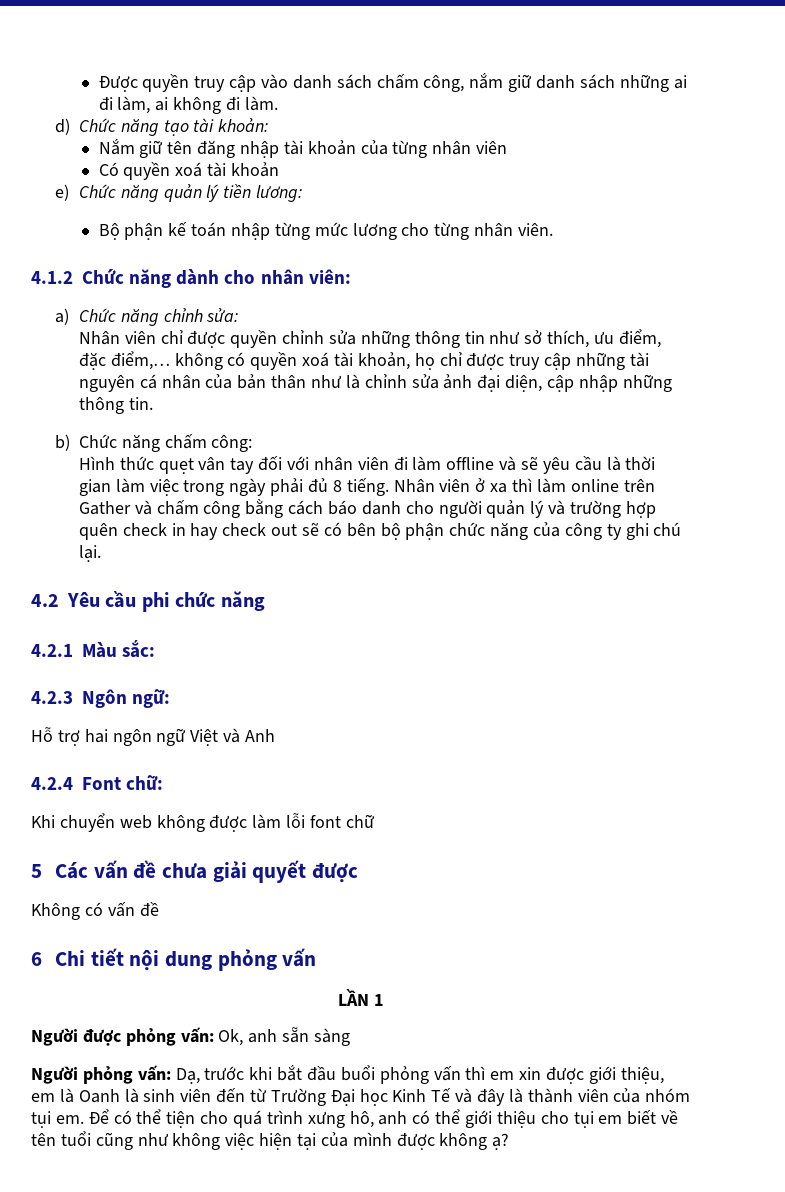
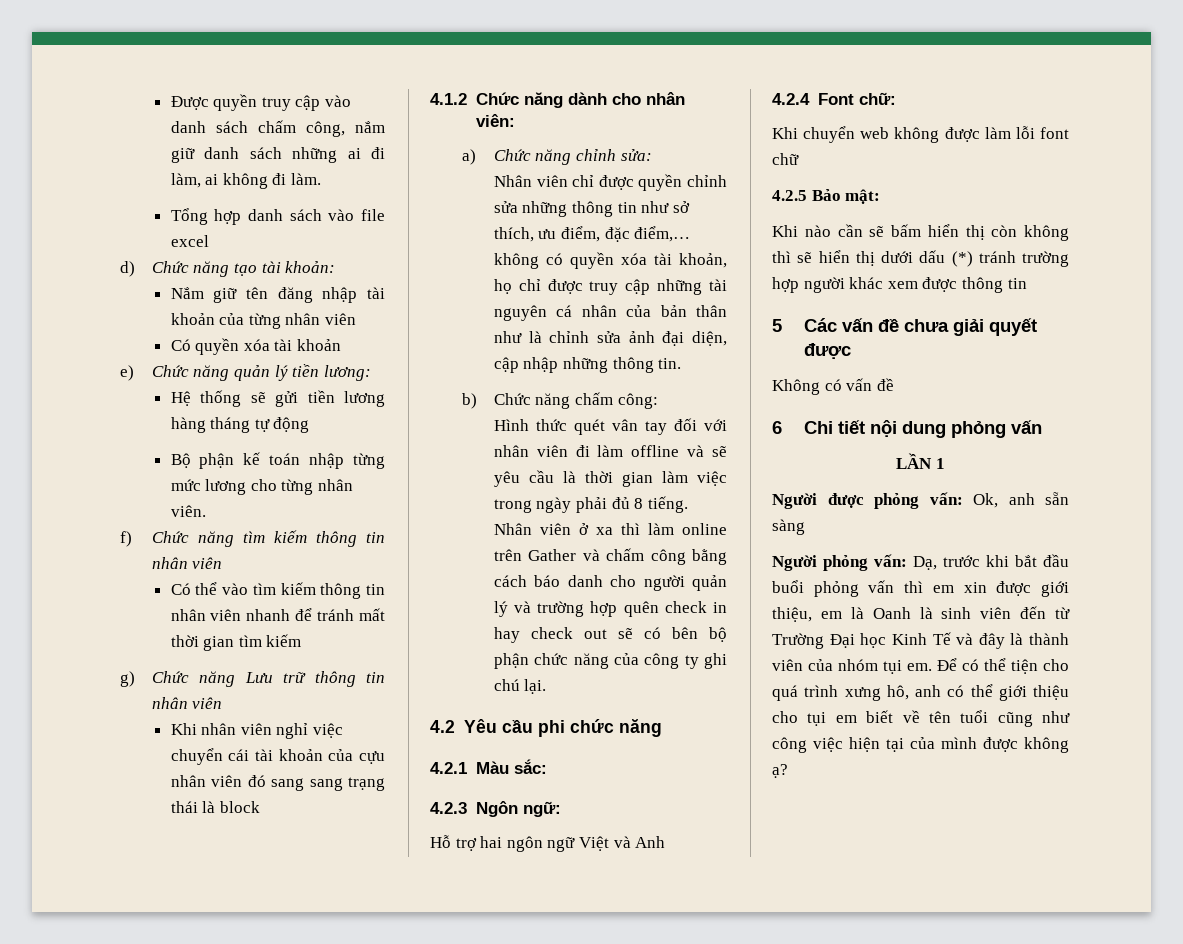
(278, 103) none -> [170,208,385,225] [170,235,209,247] // Tổng hợp danh sách vào file excel
[175,162,203,177] xoá -> [243,339,270,351] xóa
(303, 193) none -> [170,390,385,407] [170,417,310,433] // Hệ thống sẽ gửi tiền lương hàng tháng tự động
(554, 229) none -> [119,530,385,547] [151,557,223,569] [170,582,385,599] [170,608,385,621] [170,634,302,651] [119,671,385,687] [151,697,223,709] [170,723,343,739] [170,748,385,765] [170,775,385,791] [170,801,260,813] // f) Chức năng tìm kiếm thông tin nhân viên // Có thể vào tìm kiếm thông tin nhân viên nhanh để tránh mất thời gian tìm kiếm // g) Chức năng Lưu trữ thông tin nhân viên // Khi nhân viên nghỉ việc chuyển cái tài khoản của cựu nhân viên đó sang sang trạng thái là block
[302,352,330,367] xoá -> [620,253,647,265] xóa
[158,458,194,474] quẹt -> [573,419,605,435] quét
(375, 821) none -> [772,189,881,204] [772,224,1069,241] [772,250,1069,267] [772,277,1027,293] // 4.2.5 Bảo mật: // Khi nào cần sẽ bấm hiển thị còn không thì sẽ hiển thị dưới dấu (*) tránh trường hợp người khác xem được thông tin
[172,1133,221,1150] không -> [772,737,807,753] công

